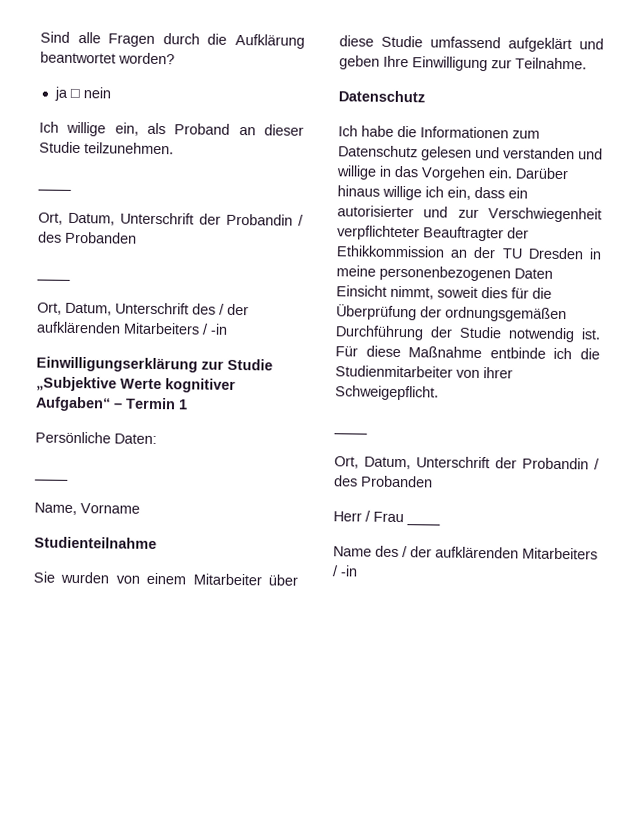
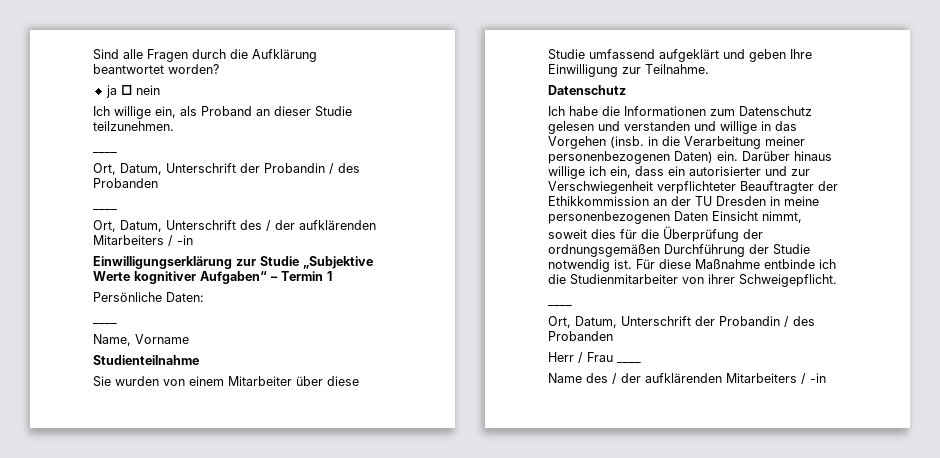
(486, 174) none -> [610,136,805,149] [548,151,713,164] (insb. in die Verarbeitung meiner personenbezogenen Daten)

